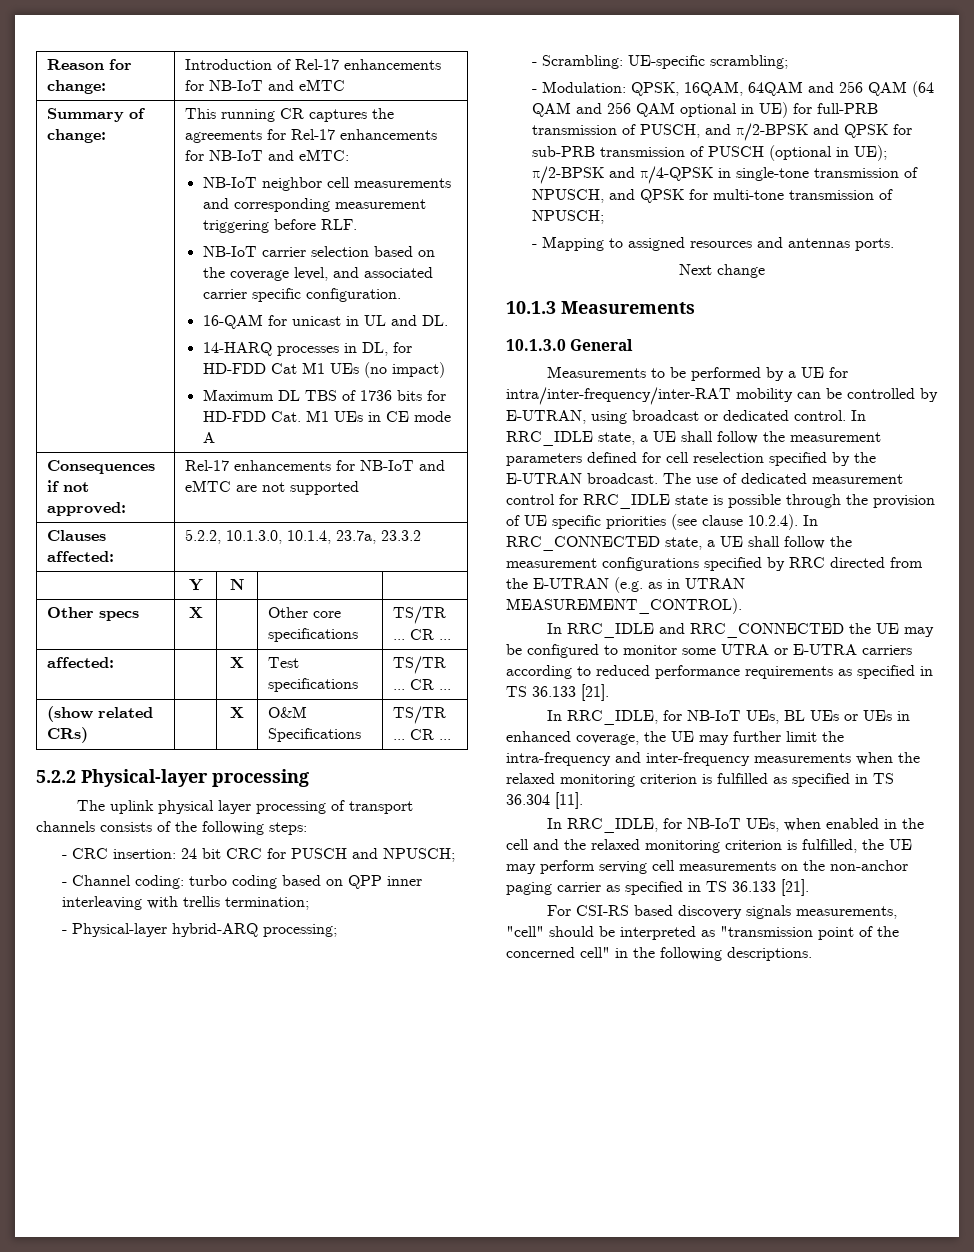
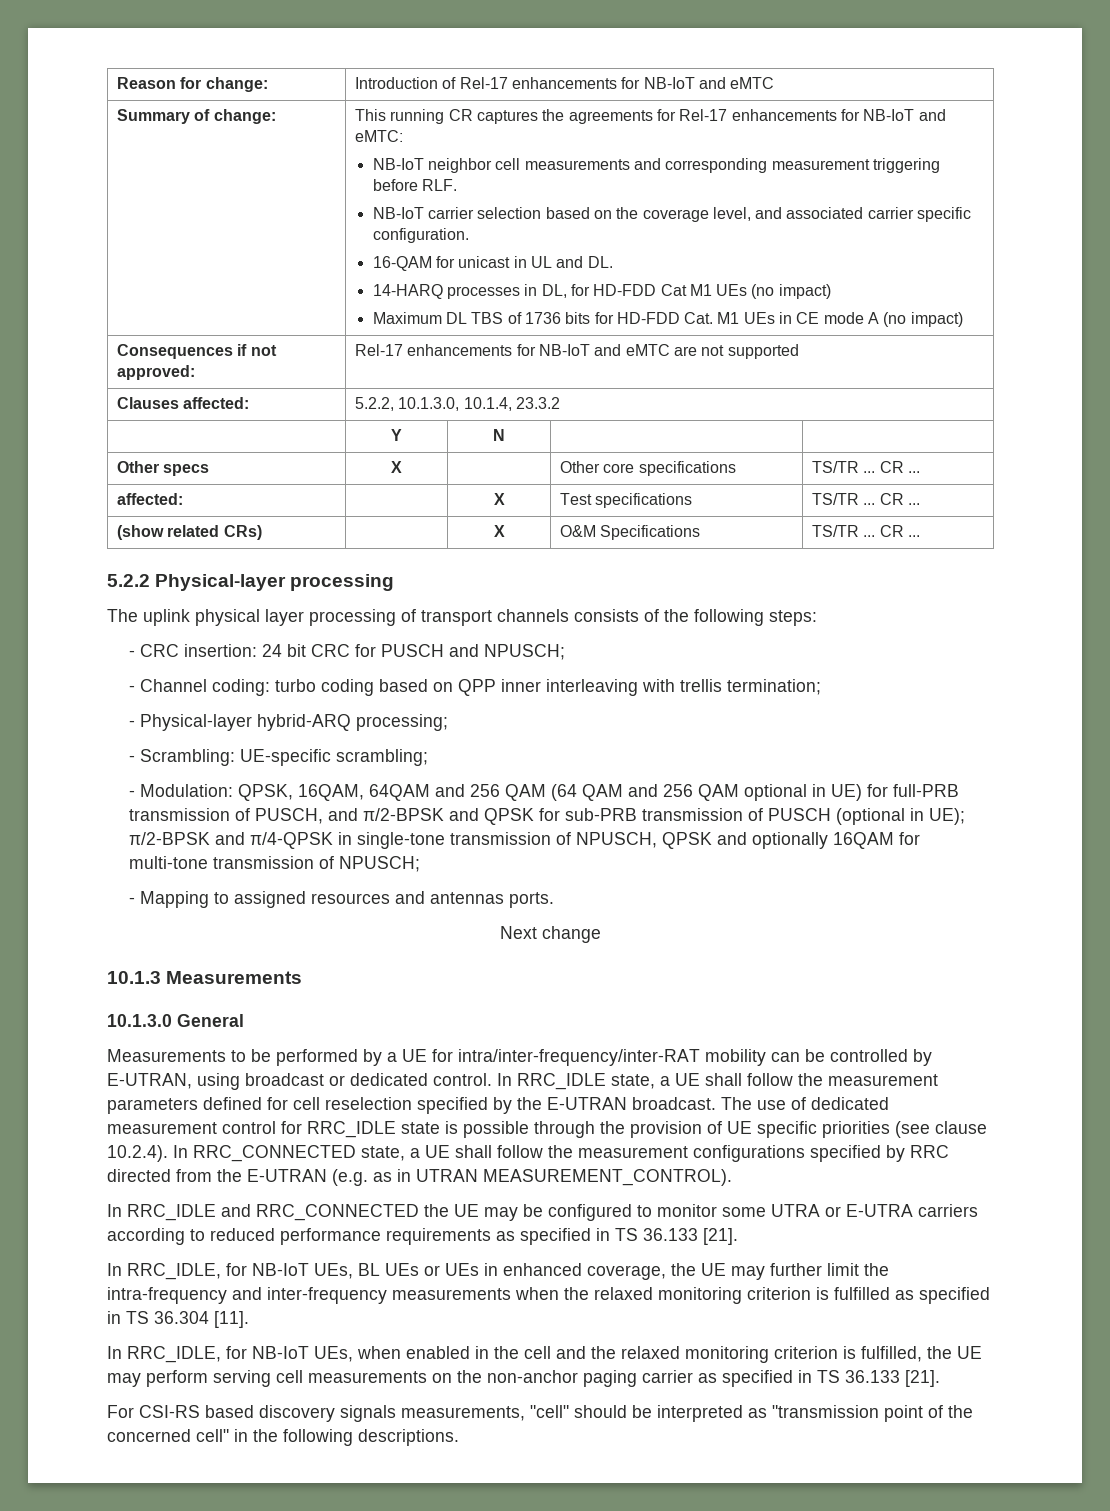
(215, 437) none -> [883,312,963,327] (no impact)
[335,530,376,544] 23.7a, -> (512, 404) none
[608,189,684,203] and QPSK -> [661,832,894,849] QPSK and optionally 16QAM

